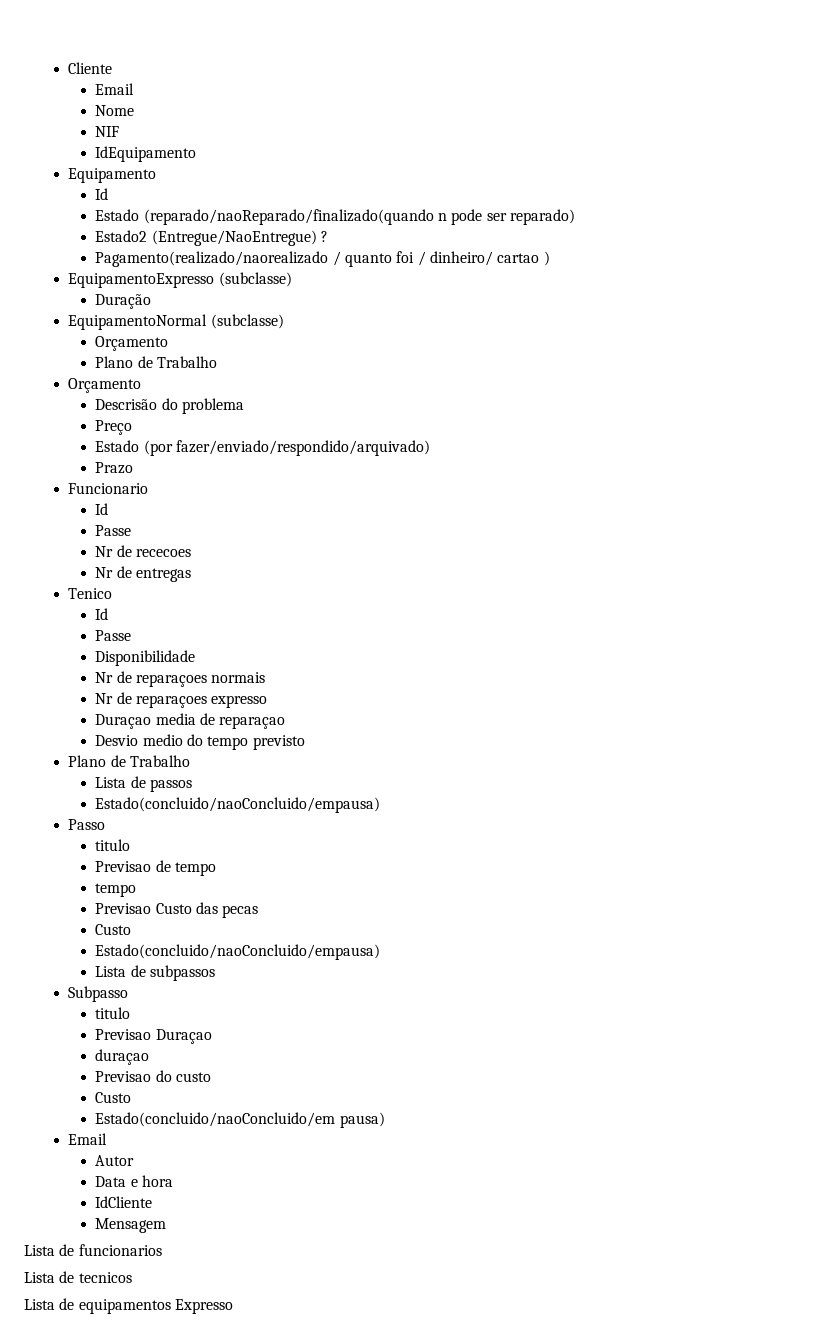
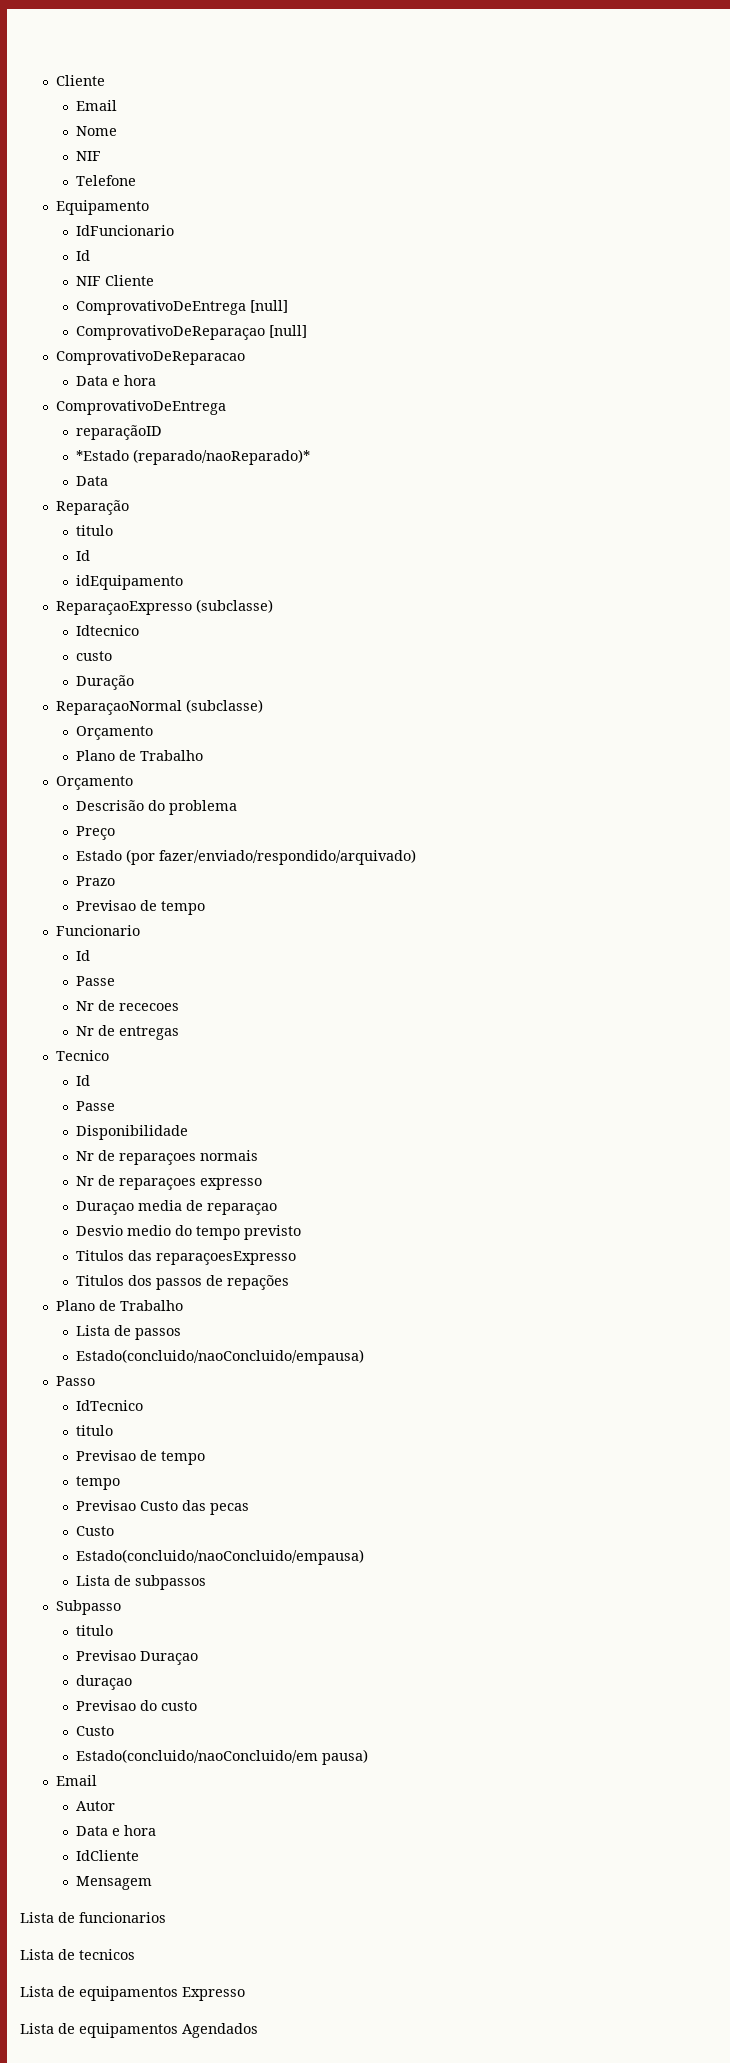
[95,146,197,162] IdEquipamento -> [76,175,137,186] Telefone
[95,188,109,200] [95,209,575,225] [95,230,328,246] [95,251,550,267] [68,272,292,288] // Id // Estado (reparado/naoReparado/finalizado(quando n pode ser reparado) // Estado2 (Entregue/NaoEntregue) ? // Pagamento(realizado/naorealizado / quanto foi / dinheiro/ cartao ) // EquipamentoExpresso (subclasse) -> [76,225,175,236] [76,250,91,261] [76,275,155,286] [76,300,289,315] [76,325,308,340] [56,350,246,365] [76,375,157,386] [56,400,227,415] [76,425,163,440] [76,449,311,465] [76,476,109,486] [56,500,130,515] [76,525,114,536] [76,550,91,561] [76,575,184,590] [56,599,274,615] [76,625,140,636] [76,651,113,661] // IdFuncionario // Id // NIF Cliente // ComprovativoDeEntrega [null] // ComprovativoDeReparaçao [null] // ComprovativoDeReparacao // Data e hora // ComprovativoDeEntrega // reparaçãoID // *Estado (reparado/naoReparado)* // Data // Reparação // titulo // Id // idEquipamento // ReparaçaoExpresso (subclasse) // Idtecnico // custo
[68,314,208,330] EquipamentoNormal -> [56,700,183,715] ReparaçaoNormal
(134, 468) none -> [76,900,206,915] // Previsao de tempo
[68,588,113,599] Tenico -> [56,1050,110,1061] Tecnico
(305, 742) none -> [76,1250,297,1265] [76,1275,290,1290] // Titulos das reparaçoesExpresso // Titulos dos passos de repações
(106, 824) none -> [76,1400,144,1411] // IdTecnico
(233, 1306) none -> [20,2023,258,2038] // Lista de equipamentos Agendados

